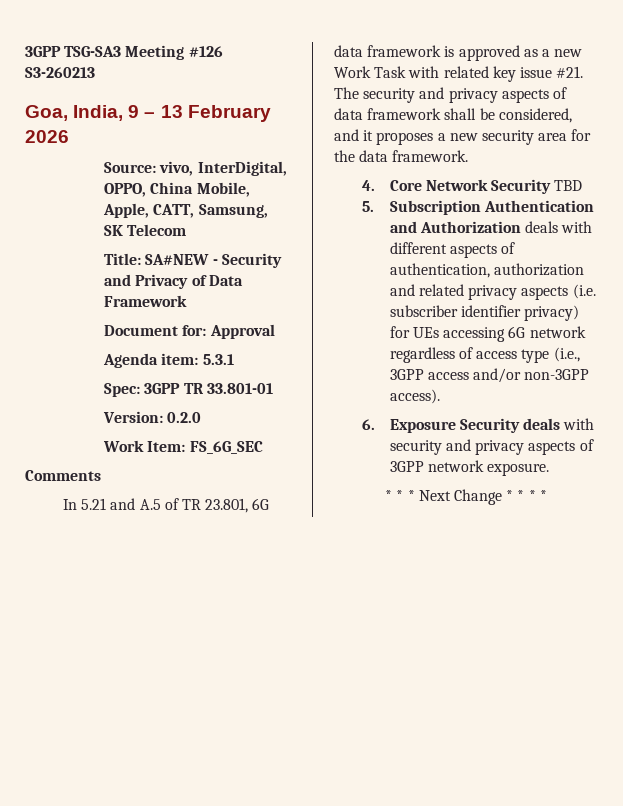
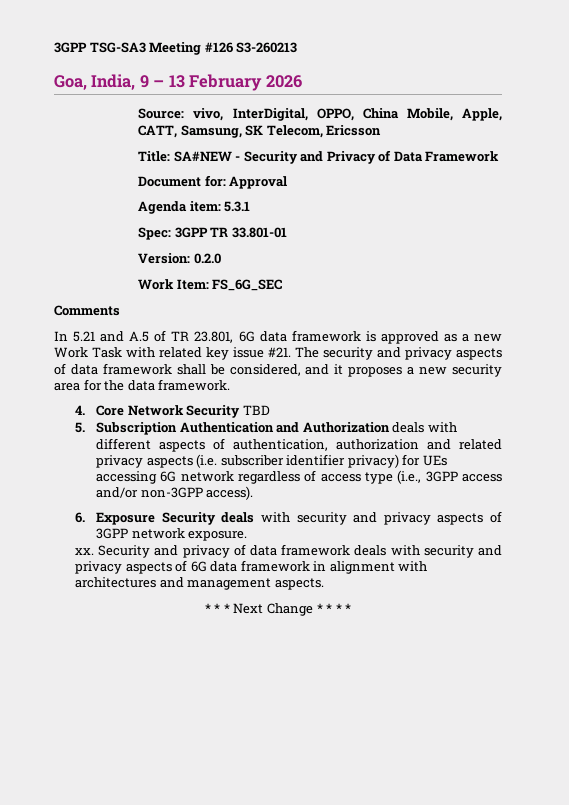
[127,224,187,236] Telecom -> [266,125,382,138] Telecom, Ericsson
(550, 469) none -> [75,544,503,558] [75,560,428,574] [75,577,324,590] // xx. Security and privacy of data framework deals with security and privacy aspects of 6G data framework in alignment with architectures and management aspects.

